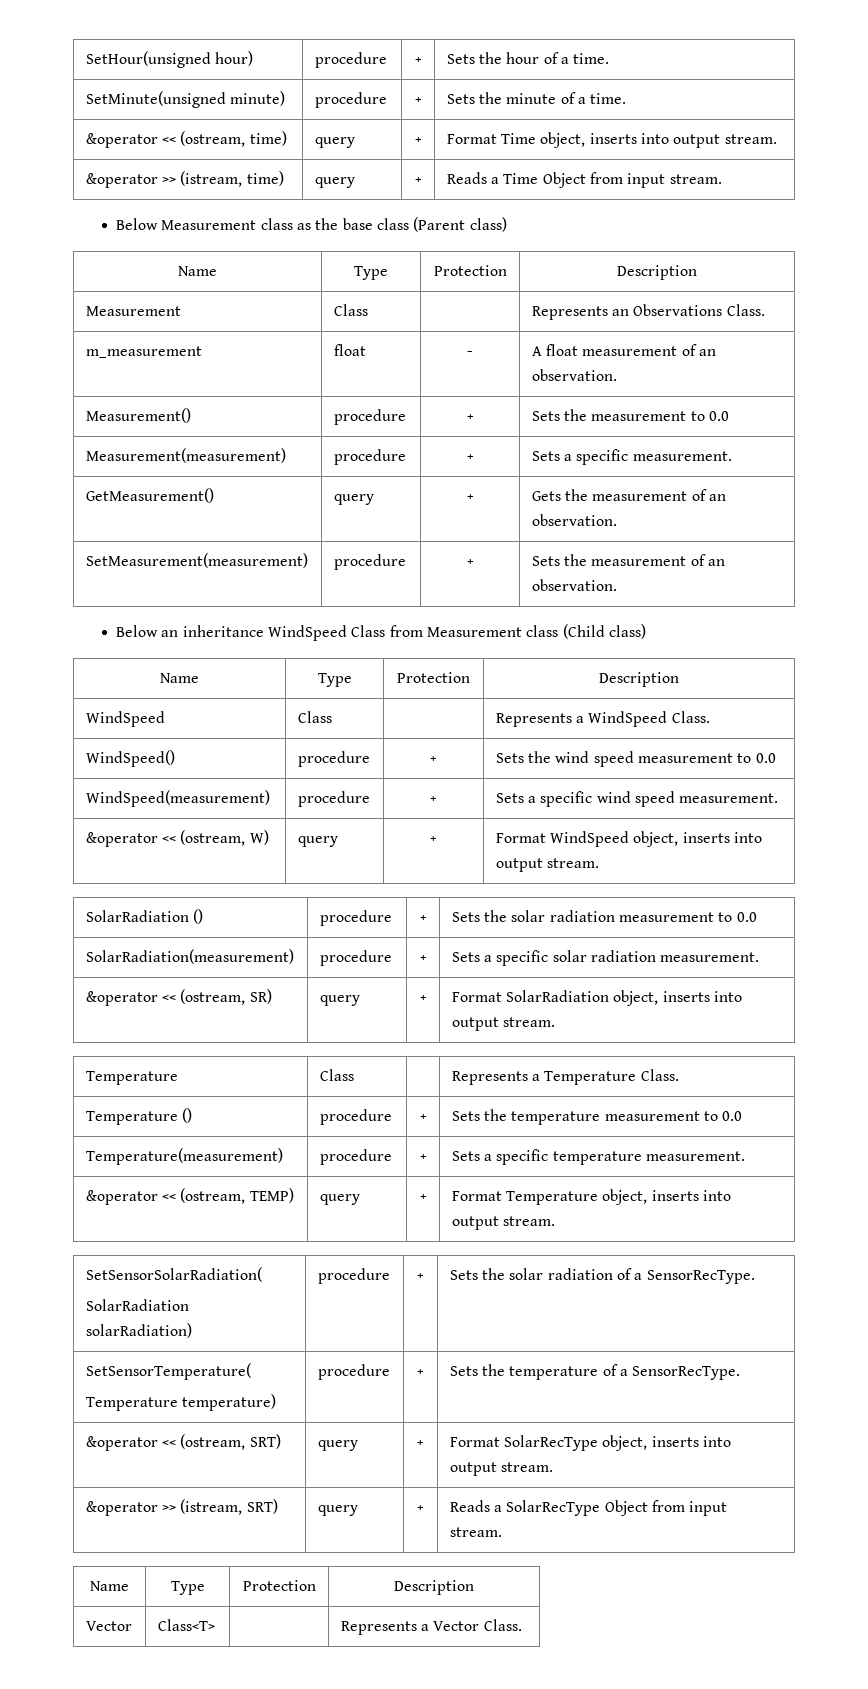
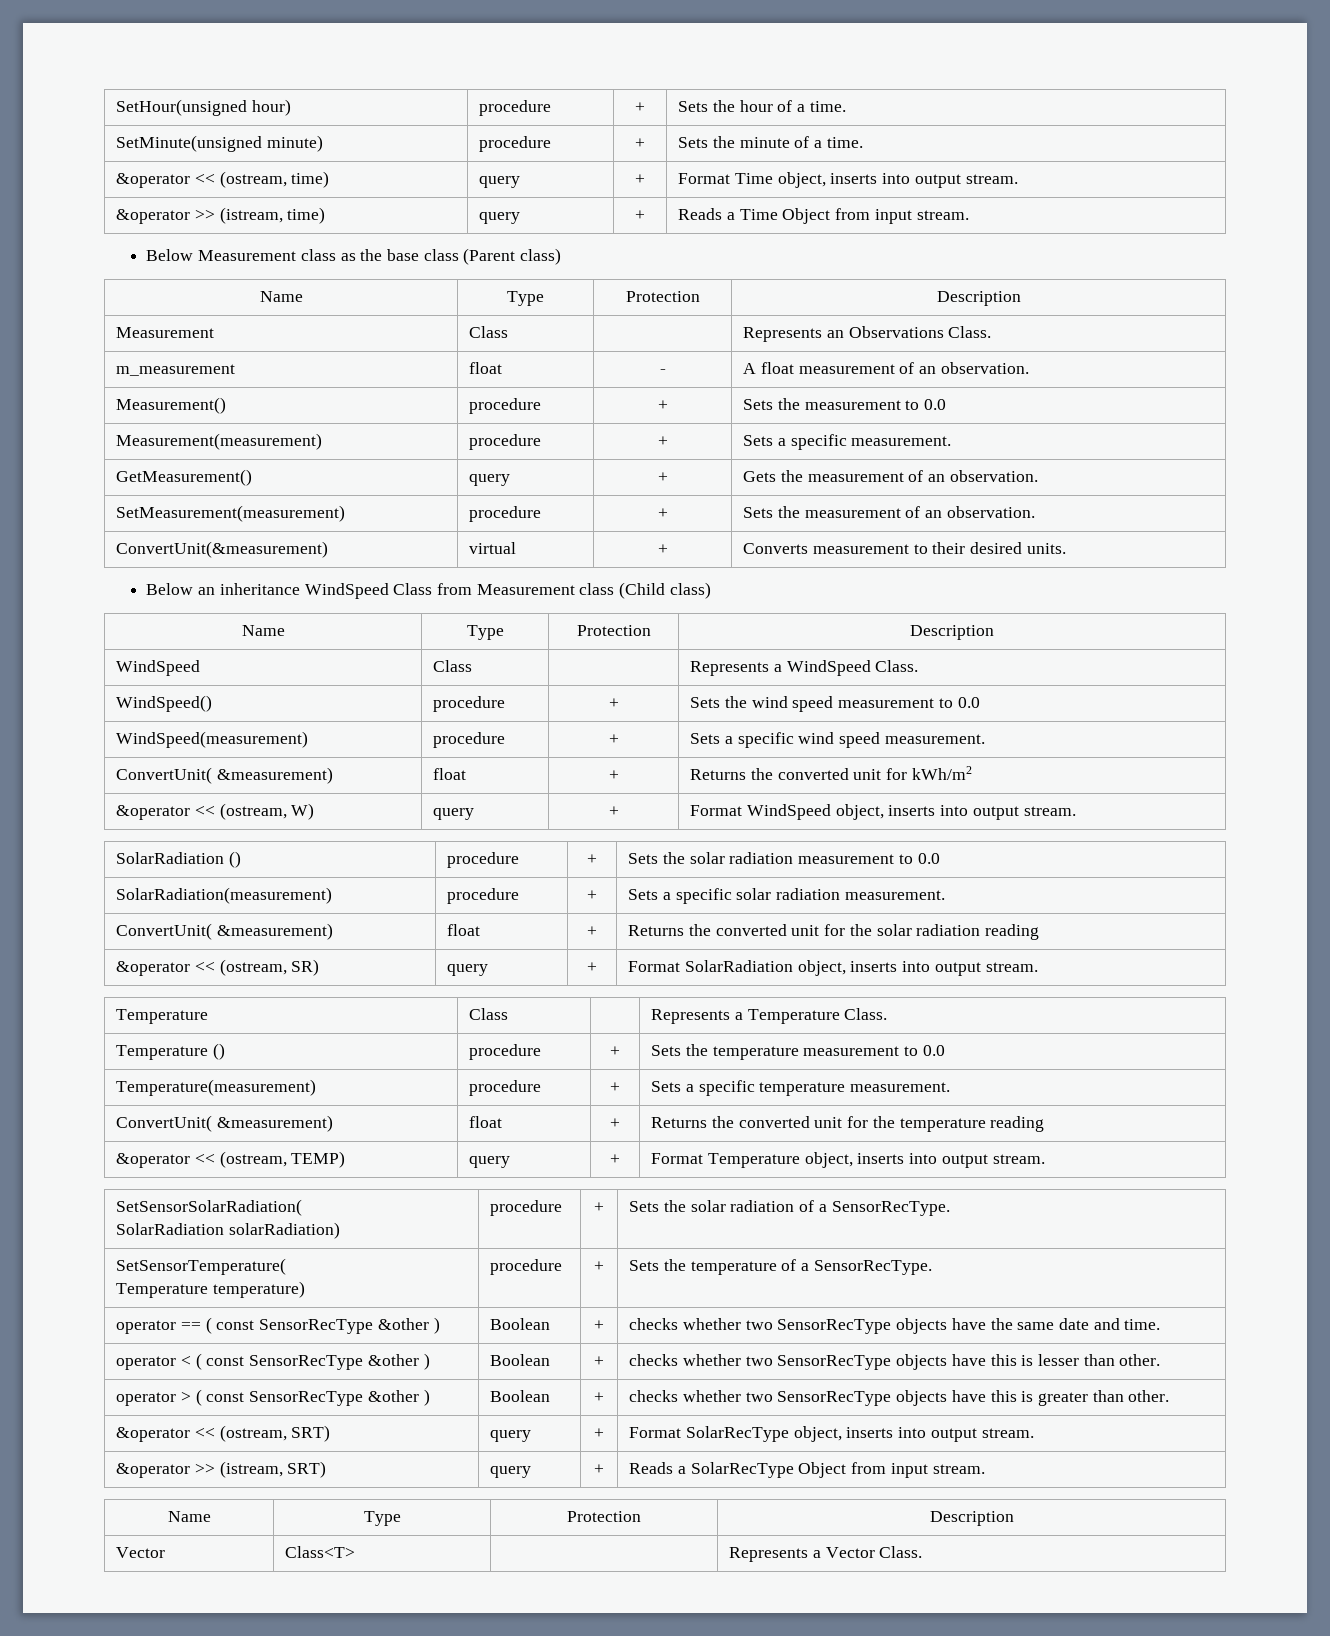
(617, 585) none -> [116,541,329,558] [469,542,517,554] [657,544,668,554] [743,542,1066,554] // ConvertUnit(&measurement) | virtual | + | Converts measurement to their desired units.
(779, 798) none -> [116,767,333,784] [433,768,467,780] [608,770,619,780] [690,766,972,780] // ConvertUnit( &measurement) | float | + | Returns the converted unit for kWh/m2
(760, 957) none -> [116,923,333,940] [447,924,481,936] [587,926,597,936] [628,924,1039,940] // ConvertUnit( &measurement) | float | + | Returns the converted unit for the solar radiation reading
(746, 1156) none -> [116,1115,333,1132] [469,1116,503,1128] [610,1118,620,1128] [651,1116,1045,1132] // ConvertUnit( &measurement) | float | + | Returns the converted unit for the temperature reading
(741, 1373) none -> [116,1317,440,1334] [490,1318,551,1330] [594,1320,604,1330] [629,1318,1161,1334] [116,1353,430,1370] [490,1354,551,1366] [594,1356,604,1366] [629,1354,1161,1370] [116,1389,430,1406] [490,1390,551,1402] [594,1392,604,1402] [629,1390,1170,1406] // operator == ( const SensorRecType &other ) | Boolean | + | checks whether two SensorRecType objects have the same date and time. // operator < ( const SensorRecType &other ) | Boolean | + | checks whether two SensorRecType objects have this is lesser than other. // operator > ( const SensorRecType &other ) | Boolean | + | checks whether two SensorRecType objects have this is greater than other.

